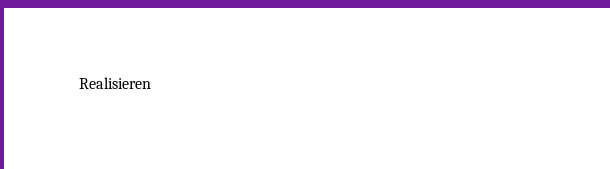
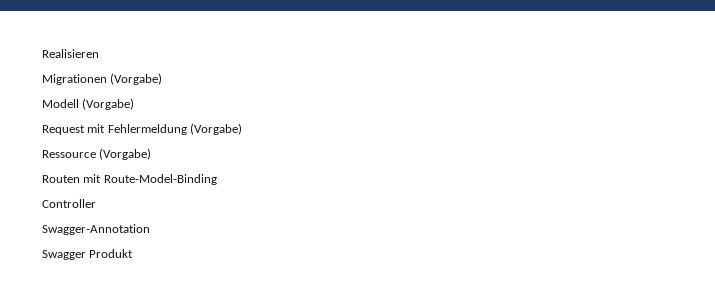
(151, 83) none -> [42,73,163,85] [42,98,135,110] [42,123,243,135] [42,148,152,160] [42,174,217,185] [42,199,96,208] [42,224,150,235] [42,249,134,260] // Migrationen (Vorgabe) // Modell (Vorgabe) // Request mit Fehlermeldung (Vorgabe) // Ressource (Vorgabe) // Routen mit Route-Model-Binding // Controller // Swagger-Annotation // Swagger Produkt

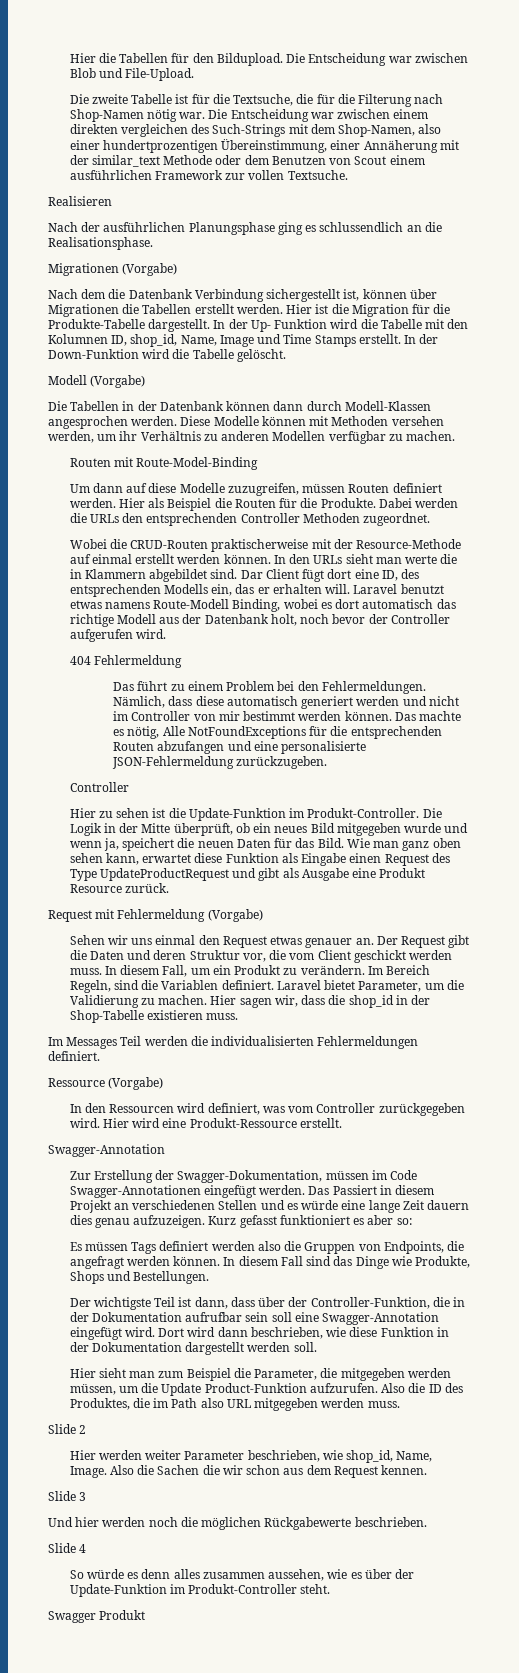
[42,49,99,58] [42,73,163,85] [42,98,135,110] [42,123,243,135] [42,148,152,160] [42,174,217,185] [42,199,96,208] [42,224,150,235] Realisieren // Migrationen (Vorgabe) // Modell (Vorgabe) // Request mit Fehlermeldung (Vorgabe) // Ressource (Vorgabe) // Routen mit Route-Model-Binding // Controller // Swagger-Annotation -> [69,53,468,66] [69,68,195,81] [69,94,444,107] [69,109,429,122] [69,124,442,137] [69,139,459,153] [69,155,425,167] [69,170,348,180] [48,196,112,206] [48,222,442,235] [48,237,153,250] [48,263,178,276] [48,289,437,302] [48,304,451,317] [48,319,469,332] [48,334,439,347] [48,349,286,362] [48,375,146,388] [48,401,431,411] [48,416,444,429] [48,431,456,444] [69,457,259,470] [69,483,442,496] [69,498,459,511] [69,513,431,526] [69,539,462,552] [69,554,458,564] [69,569,420,582] [69,584,444,597] [69,599,456,612] [69,614,450,627] [69,629,166,642] [69,655,182,668] [113,681,426,694] [113,696,459,709] [113,711,462,721] [113,726,442,739] [113,741,367,754] [112,756,328,769] [69,782,129,792] [69,808,442,821] [69,823,469,836] [69,838,461,851] [69,853,450,866] [69,868,426,881] [69,883,169,893] [48,909,263,922] [69,935,470,948] [69,950,453,963] [69,965,431,977] [69,980,464,993] [69,995,431,1008] [69,1010,239,1023] [48,1036,419,1049] [48,1051,100,1061] [48,1077,164,1090] [69,1103,465,1116] [69,1118,342,1128] [48,1144,165,1157] [69,1170,418,1183] [69,1185,435,1198] [69,1200,470,1213] [69,1215,412,1228] [69,1241,465,1254] [69,1256,471,1269] [69,1271,210,1284] [69,1297,466,1310] [69,1312,440,1325] [69,1327,449,1340] [69,1342,317,1355] [69,1368,451,1381] [69,1383,463,1396] [69,1398,400,1411] [48,1424,87,1434] [69,1450,433,1463] [69,1465,428,1478] [48,1491,87,1501] [48,1517,427,1530] [48,1543,87,1553] [69,1569,415,1581] [69,1584,331,1597] Hier die Tabellen für den Bildupload. Die Entscheidung war zwischen Blob und File-Upload. // Die zweite Tabelle ist für die Textsuche, die für die Filterung nach Shop-Namen nötig war. Die Entscheidung war zwischen einem direkten vergleichen des Such-Strings mit dem Shop-Namen, also einer hundertprozentigen Übereinstimmung, einer Annäherung mit der similar_text Methode oder dem Benutzen von Scout einem ausführlichen Framework zur vollen Textsuche. // Realisieren // Nach der ausführlichen Planungsphase ging es schlussendlich an die Realisationsphase. // Migrationen (Vorgabe) // Nach dem die Datenbank Verbindung sichergestellt ist, können über Migrationen die Tabellen erstellt werden. Hier ist die Migration für die Produkte-Tabelle dargestellt. In der Up- Funktion wird die Tabelle mit den Kolumnen ID, shop_id, Name, Image und Time Stamps erstellt. In der Down-Funktion wird die Tabelle gelöscht. // Modell (Vorgabe) // Die Tabellen in der Datenbank können dann durch Modell-Klassen angesprochen werden. Diese Modelle können mit Methoden versehen werden, um ihr Verhältnis zu anderen Modellen verfügbar zu machen. // Routen mit Route-Model-Binding // Um dann auf diese Modelle zuzugreifen, müssen Routen definiert werden. Hier als Beispiel die Routen für die Produkte. Dabei werden die URLs den entsprechenden Controller Methoden zugeordnet. // Wobei die CRUD-Routen praktischerweise mit der Resource-Methode auf einmal erstellt werden können. In den URLs sieht man werte die in Klammern abgebildet sind. Dar Client fügt dort eine ID, des entsprechenden Modells ein, das er erhalten will. Laravel benutzt etwas namens Route-Modell Binding, wobei es dort automatisch das richtige Modell aus der Datenbank holt, noch bevor der Controller aufgerufen wird. // 404 Fehlermeldung // Das führt zu einem Problem bei den Fehlermeldungen. Nämlich, dass diese automatisch generiert werden und nicht im Controller von mir bestimmt werden können. Das machte es nötig, Alle NotFoundExceptions für die entsprechenden Routen abzufangen und eine personalisierte JSON-Fehlermeldung zurückzugeben. // Controller // Hier zu sehen ist die Update-Funktion im Produkt-Controller. Die Logik in der Mitte überprüft, ob ein neues Bild mitgegeben wurde und wenn ja, speichert die neuen Daten für das Bild. Wie man ganz oben sehen kann, erwartet diese Funktion als Eingabe einen Request des Type UpdateProductRequest und gibt als Ausgabe eine Produkt Resource zurück. // Request mit Fehlermeldung (Vorgabe) // Sehen wir uns einmal den Request etwas genauer an. Der Request gibt die Daten und deren Struktur vor, die vom Client geschickt werden muss. In diesem Fall, um ein Produkt zu verändern. Im Bereich Regeln, sind die Variablen definiert. Laravel bietet Parameter, um die Validierung zu machen. Hier sagen wir, dass die shop_id in der Shop-Tabelle existieren muss. // Im Messages Teil werden die individualisierten Fehlermeldungen definiert. // Ressource (Vorgabe) // In den Ressourcen wird definiert, was vom Controller zurückgegeben wird. Hier wird eine Produkt-Ressource erstellt. // Swagger-Annotation // Zur Erstellung der Swagger-Dokumentation, müssen im Code Swagger-Annotationen eingefügt werden. Das Passiert in diesem Projekt an verschiedenen Stellen und es würde eine lange Zeit dauern dies genau aufzuzeigen. Kurz gefasst funktioniert es aber so: // Es müssen Tags definiert werden also die Gruppen von Endpoints, die angefragt werden können. In diesem Fall sind das Dinge wie Produkte, Shops und Bestellungen. // Der wichtigste Teil ist dann, dass über der Controller-Funktion, die in der Dokumentation aufrufbar sein soll eine Swagger-Annotation eingefügt wird. Dort wird dann beschrieben, wie diese Funktion in der Dokumentation dargestellt werden soll. // Hier sieht man zum Beispiel die Parameter, die mitgegeben werden müssen, um die Update Product-Funktion aufzurufen. Also die ID des Produktes, die im Path also URL mitgegeben werden muss. // Slide 2 // Hier werden weiter Parameter beschrieben, wie shop_id, Name, Image. Also die Sachen die wir schon aus dem Request kennen. // Slide 3 // Und hier werden noch die möglichen Rückgabewerte beschrieben. // Slide 4 // So würde es denn alles zusammen aussehen, wie es über der Update-Funktion im Produkt-Controller steht.

